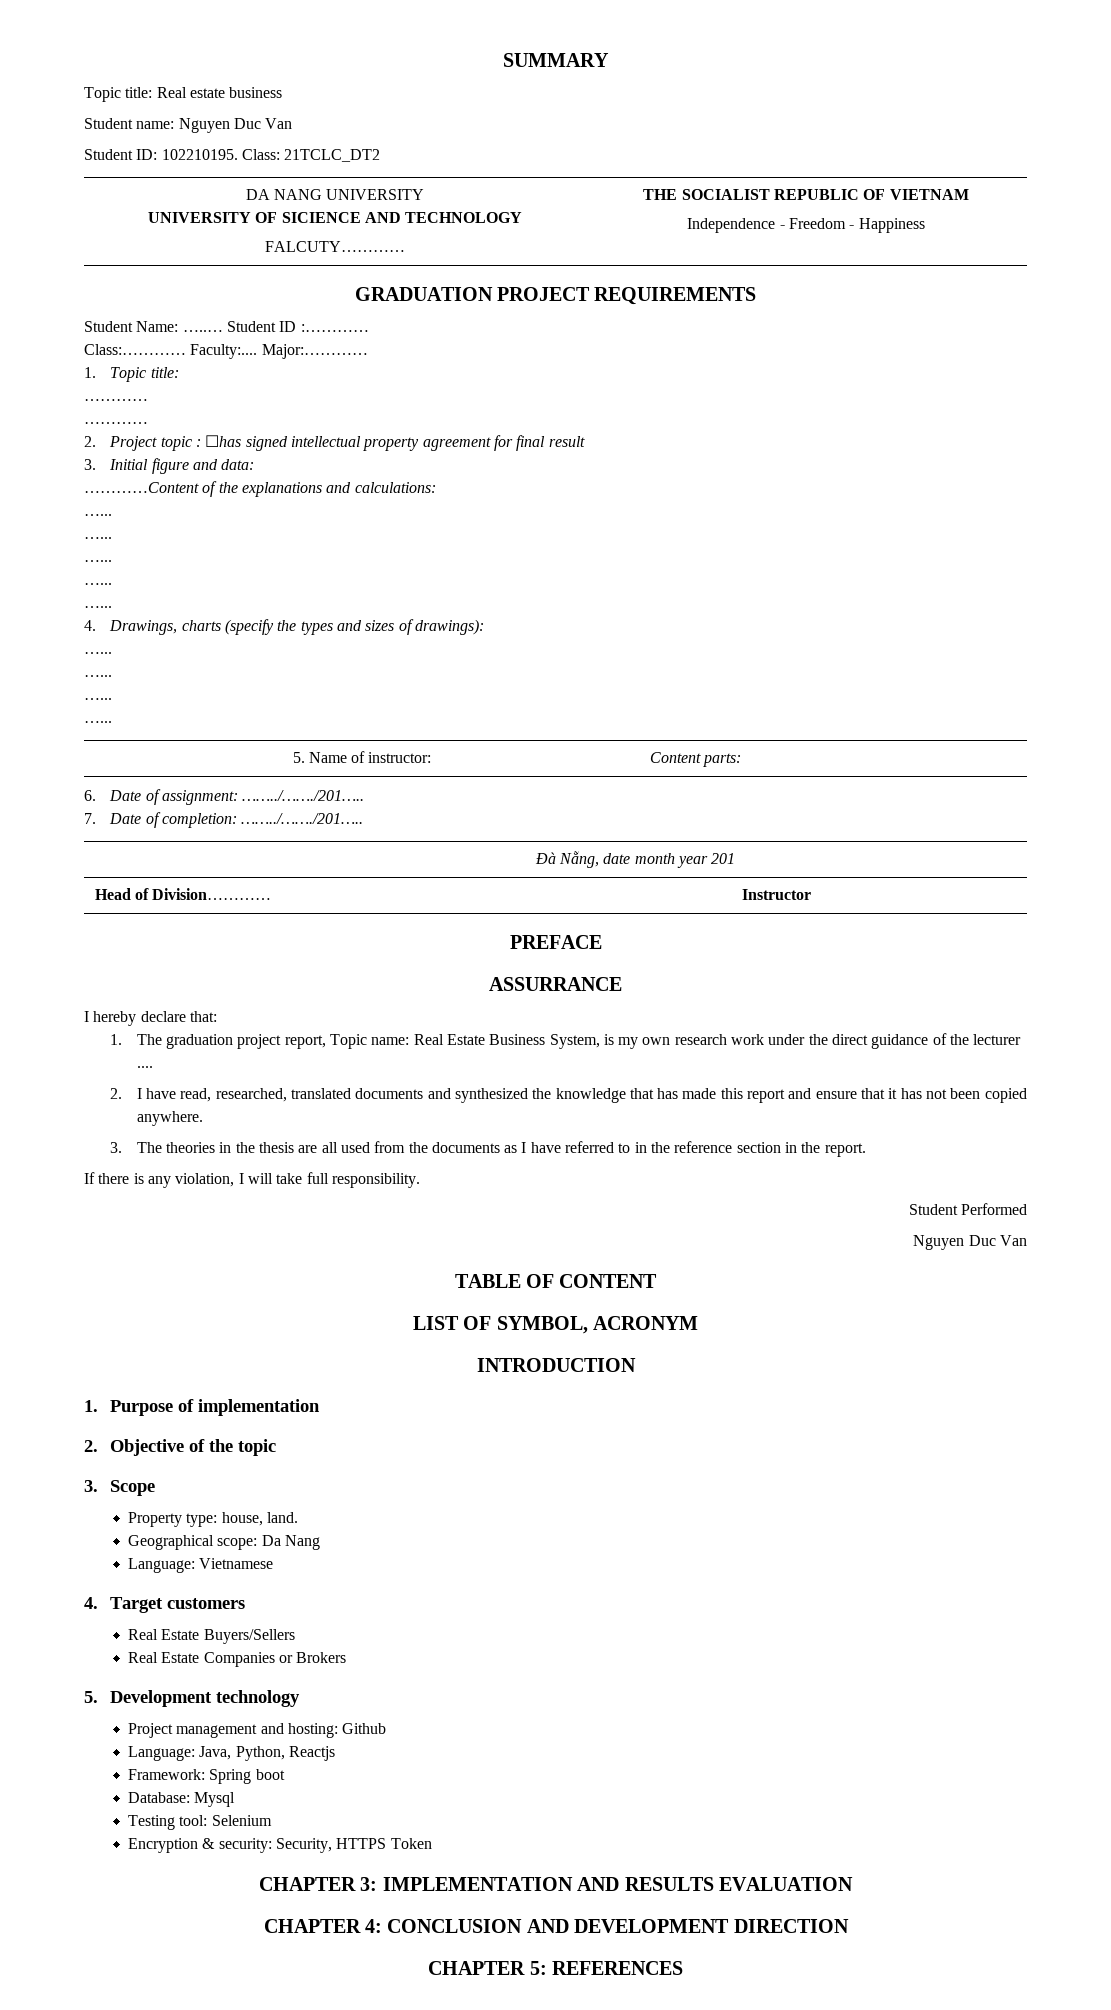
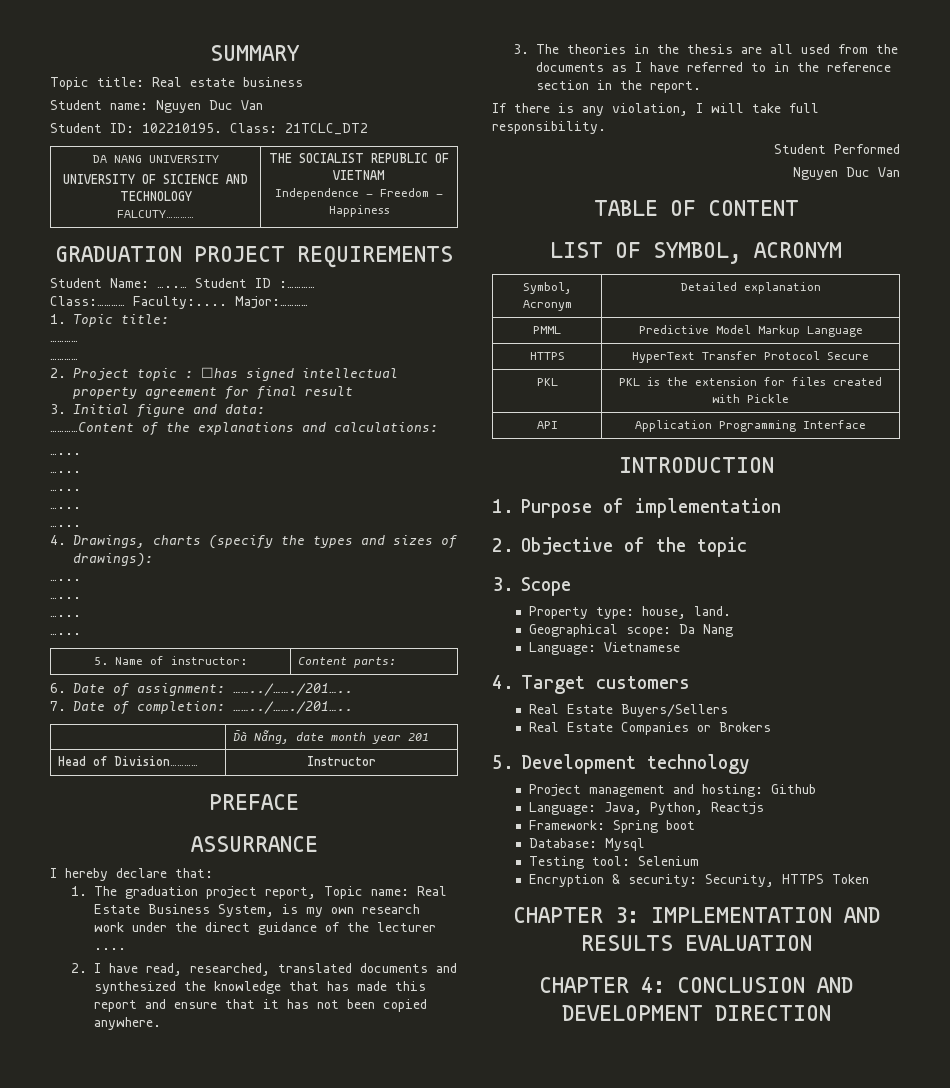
(699, 1323) none -> [522,282,572,294] [522,300,572,311] [680,282,821,294] [533,326,561,334] [638,325,863,337] [529,352,565,360] [632,351,869,363] [536,378,558,386] [619,377,882,386] [712,394,789,403] [536,421,558,429] [635,420,866,432] // Symbol, Acronym | Detailed explanation // PMML | Predictive Model Markup Language // HTTPS | HyperText Transfer Protocol Secure // PKL | PKL is the extension for files created with Pickle // API | Application Programming Interface
[428,1961,683,1975] // CHAPTER 5: REFERENCES -> (831, 1013) none

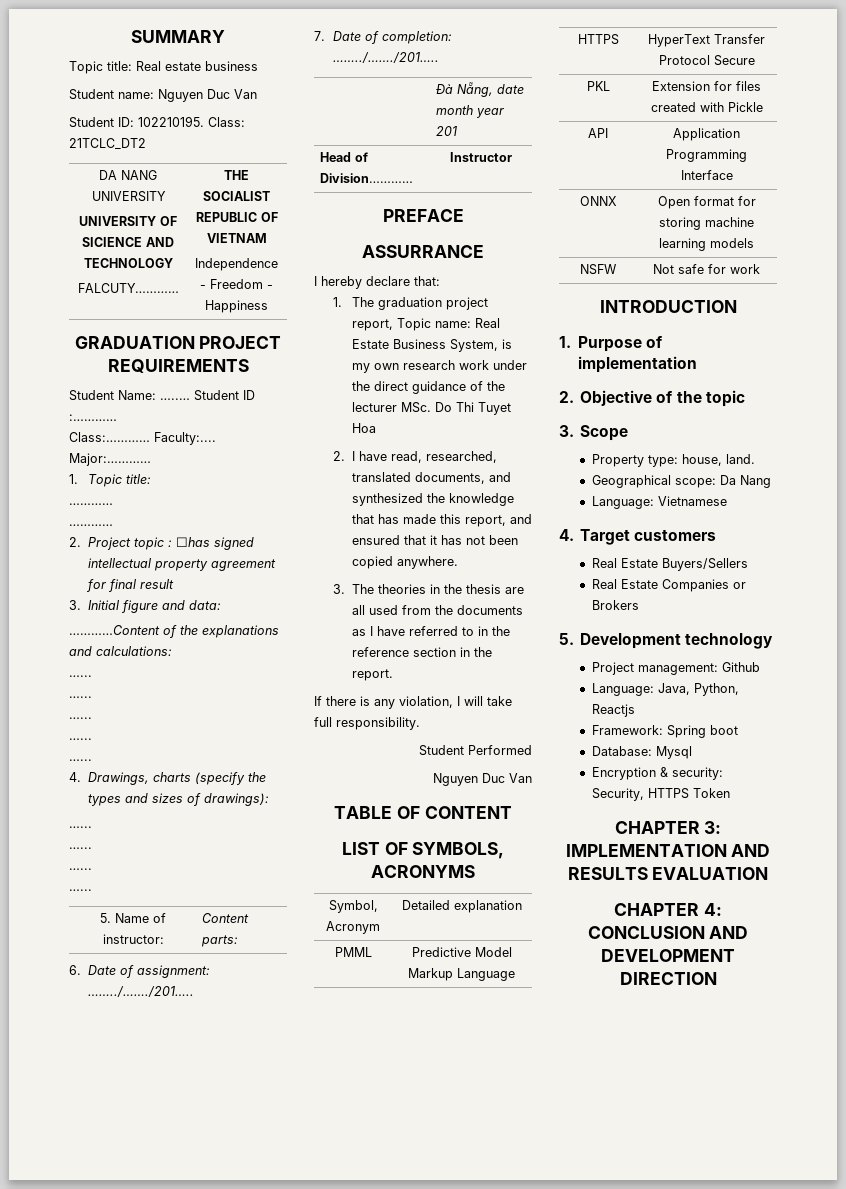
[94,948,127,950] .... -> [400,402,511,415] [351,423,376,433] MSc. Do Thi Tuyet Hoa
[360,963,429,973] documents -> [414,472,485,484] documents,
[94,999,218,1012] report and ensure -> [464,514,532,527] [351,535,400,545] report, and ensured
[653,242,842,264] SYMBOL, ACRONYM -> [412,842,505,859] [371,865,475,878] SYMBOLS, ACRONYMS
[619,377,757,386] PKL is the extension -> [652,81,710,91] Extension
(866, 424) none -> [579,196,617,206] [657,196,756,209] [659,217,754,230] [659,238,754,251] [580,264,616,275] [653,264,760,274] // ONNX | Open format for storing machine learning models // NSFW | Not safe for work
[588,784,763,797] management and hosting: -> [637,663,718,675] management:
[528,856,699,869] // Testing tool: Selenium -> (692, 752) none

